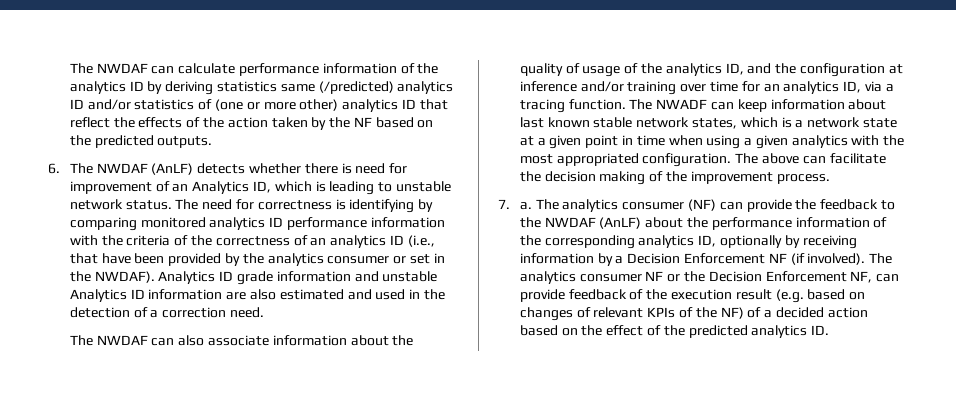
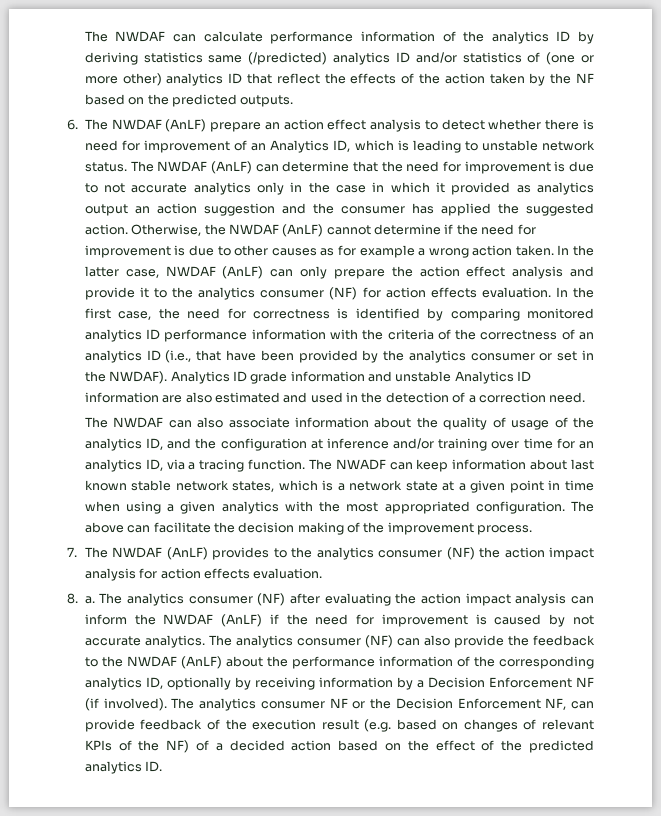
[197,163,246,174] detects -> [210,119,485,132] prepare an action effect analysis to detect
(199, 204) none -> [157,161,595,174] [84,182,594,195] [84,203,594,216] [84,224,536,237] [84,245,594,258] [84,266,594,279] [84,287,594,300] [84,308,180,320] NWDAF (AnLF) can determine that the need for improvement is due to not accurate analytics only in the case in which it provided as analytics output an action suggestion and the consumer has applied the suggested action. Otherwise, the NWDAF (AnLF) cannot determine if the need for improvement is due to other causes as for example a wrong action taken. In the latter case, NWDAF (AnLF) can only prepare the action effect analysis and provide it to the analytics consumer (NF) for action effects evaluation. In the first case, the
[349,199,415,213] identifying -> [355,308,420,319] identified
(510, 204) none -> [84,547,594,560] [84,568,323,581] [67,593,78,604] The NWDAF (AnLF) provides to the analytics consumer (NF) the action impact analysis for action effects evaluation. // 8.
[719,202,743,210] can -> [290,593,594,606] [84,614,594,627] [84,635,450,648] after evaluating the action impact analysis can inform the NWDAF (AnLF) if the need for improvement is caused by not accurate analytics. The analytics consumer (NF) can also

